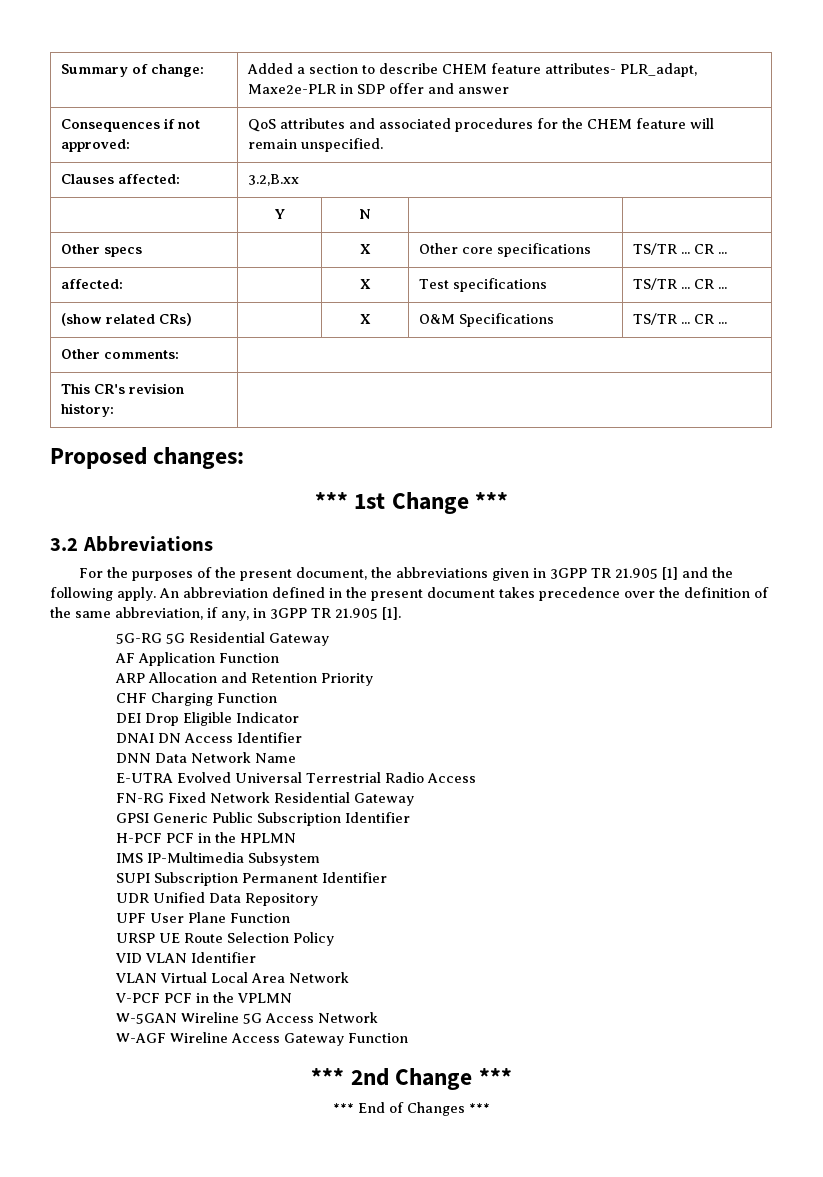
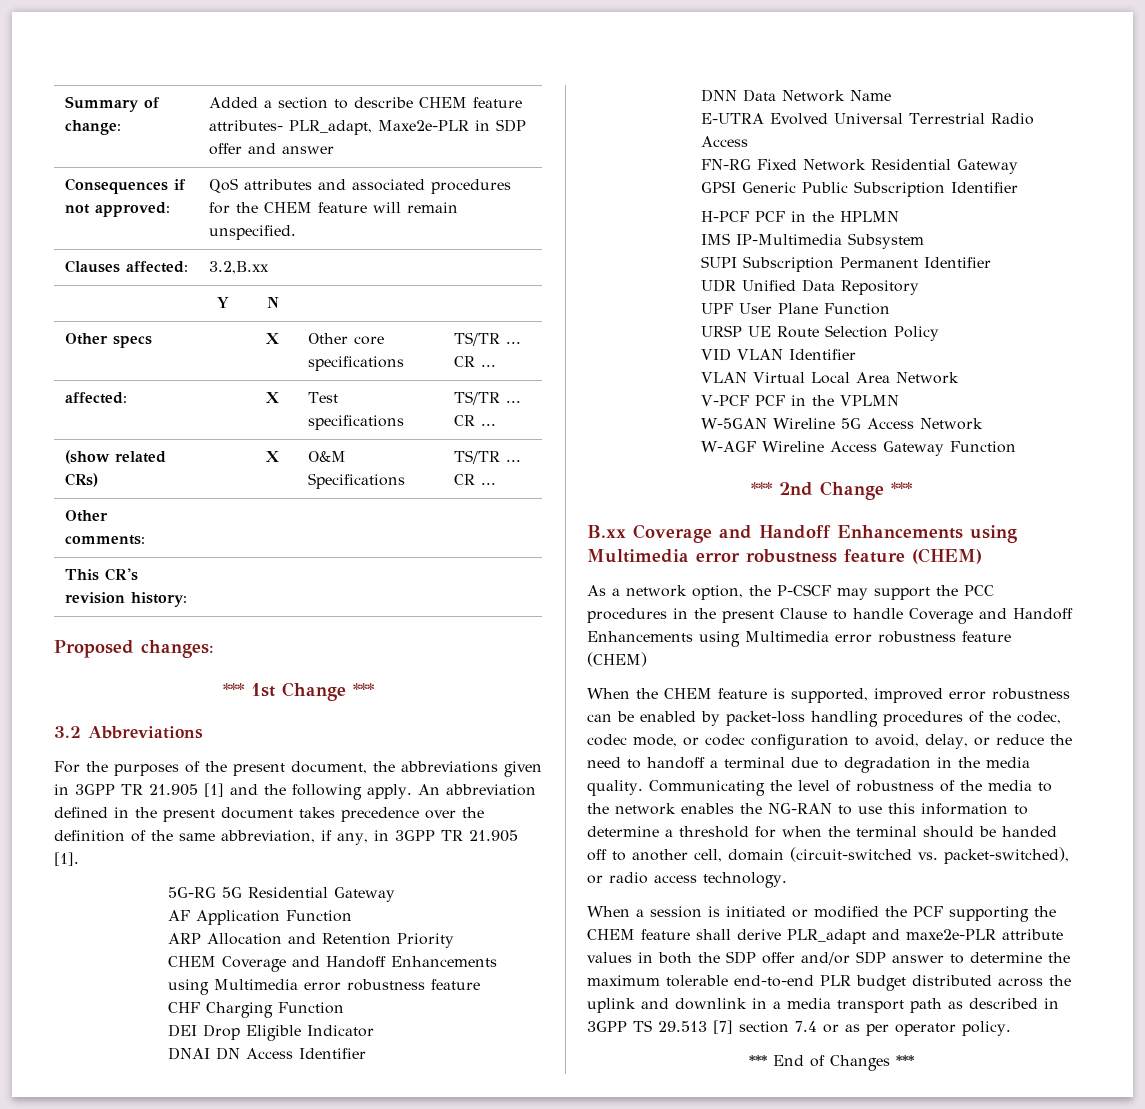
(373, 679) none -> [168,956,498,972] [168,979,481,995] // CHEM Coverage and Handoff Enhancements using Multimedia error robustness feature
(512, 1076) none -> [587,524,1017,543] [587,548,982,564] [587,584,994,600] [587,608,1073,624] [587,631,1011,647] [587,652,647,667] [587,688,1070,703] [587,711,1061,727] [587,734,1072,750] [587,757,1030,773] [587,780,1052,796] [587,803,1028,815] [587,826,1057,838] [587,847,1069,864] [587,872,787,888] [587,906,1056,922] [587,929,1063,944] [587,951,1070,965] [587,975,1071,991] [587,998,1059,1013] [587,1020,1011,1036] // B.xx Coverage and Handoff Enhancements using Multimedia error robustness feature (CHEM) // As a network option, the P-CSCF may support the PCC procedures in the present Clause to handle Coverage and Handoff Enhancements using Multimedia error robustness feature (CHEM) // When the CHEM feature is supported, improved error robustness can be enabled by packet-loss handling procedures of the codec, codec mode, or codec configuration to avoid, delay, or reduce the need to handoff a terminal due to degradation in the media quality. Communicating the level of robustness of the media to the network enables the NG-RAN to use this information to determine a threshold for when the terminal should be handed off to another cell, domain (circuit-switched vs. packet-switched), or radio access technology. // When a session is initiated or modified the PCF supporting the CHEM feature shall derive PLR_adapt and maxe2e-PLR attribute values in both the SDP offer and/or SDP answer to determine the maximum tolerable end-to-end PLR budget distributed across the uplink and downlink in a media transport path as described in 3GPP TS 29.513 [7] section 7.4 or as per operator policy.

